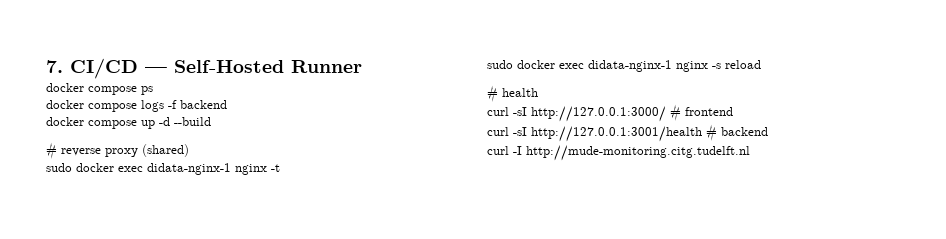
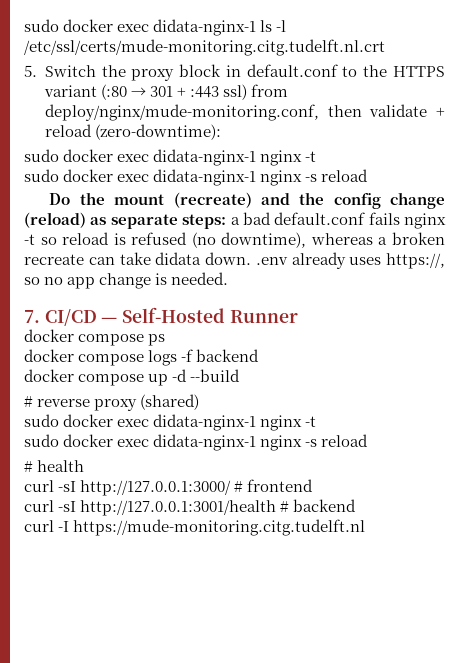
(46, 66) none -> [24,19,287,36] [24,39,385,56] [24,64,445,81] [43,84,289,100] [44,104,445,121] [44,124,221,140] [24,149,317,166] [24,169,369,186] [49,192,446,209] [24,212,446,229] [24,232,445,248] [24,252,445,269] [24,272,229,289] sudo docker exec didata-nginx-1 ls -l /etc/ssl/certs/mude-monitoring.citg.tudelft.nl.crt // 5. Switch the proxy block in default.conf to the HTTPS variant (:80 → 301 + :443 ssl) from deploy/nginx/mude-monitoring.conf, then validate + reload (zero-downtime): // sudo docker exec didata-nginx-1 nginx -t // sudo docker exec didata-nginx-1 nginx -s reload // Do the mount (recreate) and the config change (reload) as separate steps: a bad default.conf fails nginx -t so reload is refused (no downtime), whereas a broken recreate can take didata down. .env already uses https://, so no app change is needed. //
[526,145,750,161] http://mude-monitoring.citg.tudelft.nl -> [73,519,366,536] https://mude-monitoring.citg.tudelft.nl

